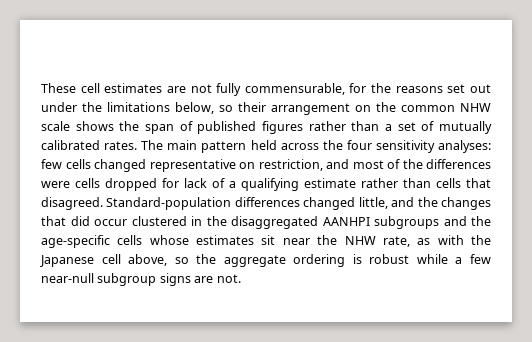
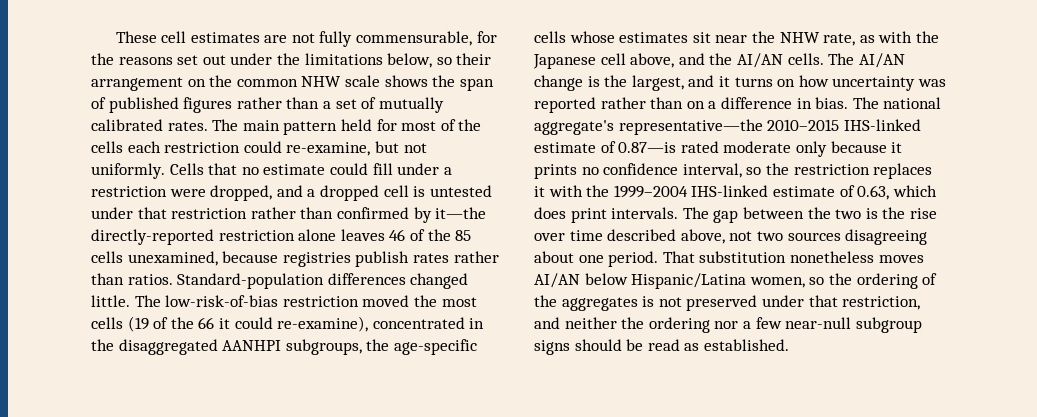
[280,140,492,153] [41,159,491,172] [41,178,491,191] [41,197,492,210] [41,216,187,226] across the four sensitivity analyses: few cells changed representative on restriction, and most of the differences were cells dropped for lack of a qualifying estimate rather than cells that disagreed. Standard-population differences changed little, and the changes that did occur clustered -> [376,119,482,131] [91,141,427,156] [91,163,452,179] [91,185,492,201] [91,207,487,223] [91,229,472,245] [91,251,499,267] [91,273,469,289] [91,295,477,307] [91,316,465,332] for most of the cells each restriction could re-examine, but not uniformly. Cells that no estimate could fill under a restriction were dropped, and a dropped cell is untested under that restriction rather than confirmed by it—the directly-reported restriction alone leaves 46 of the 85 cells unexamined, because registries publish rates rather than ratios. Standard-population differences changed little. The low-risk-of-bias restriction moved the most cells (19 of the 66 it could re-examine), concentrated
[374,216,467,229] subgroups and -> [285,339,362,355] subgroups,
[174,254,448,267] so the aggregate ordering is robust while -> [678,53,905,68] [534,75,946,91] [534,97,942,113] [534,119,921,135] [534,141,903,157] [534,163,933,179] [534,185,937,200] [534,207,937,223] [534,229,928,245] [534,251,924,267] [534,273,938,289] [534,295,921,311] [534,317,739,333] and the AI/AN cells. The AI/AN change is the largest, and it turns on how uncertainty was reported rather than on a difference in bias. The national aggregate's representative—the 2010–2015 IHS-linked estimate of 0.87—is rated moderate only because it prints no confidence interval, so the restriction replaces it with the 1999–2004 IHS-linked estimate of 0.63, which does print intervals. The gap between the two is the rise over time described above, not two sources disagreeing about one period. That substitution nonetheless moves AI/AN below Hispanic/Latina women, so the ordering of the aggregates is not preserved under that restriction, and neither the ordering nor
[194,274,241,283] are not. -> [574,339,789,351] should be read as established.

